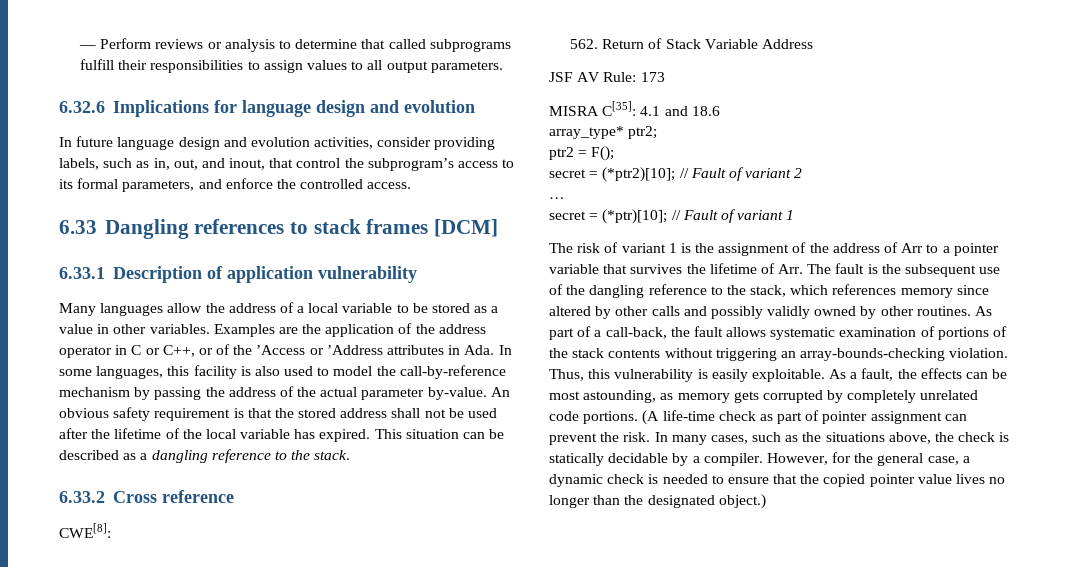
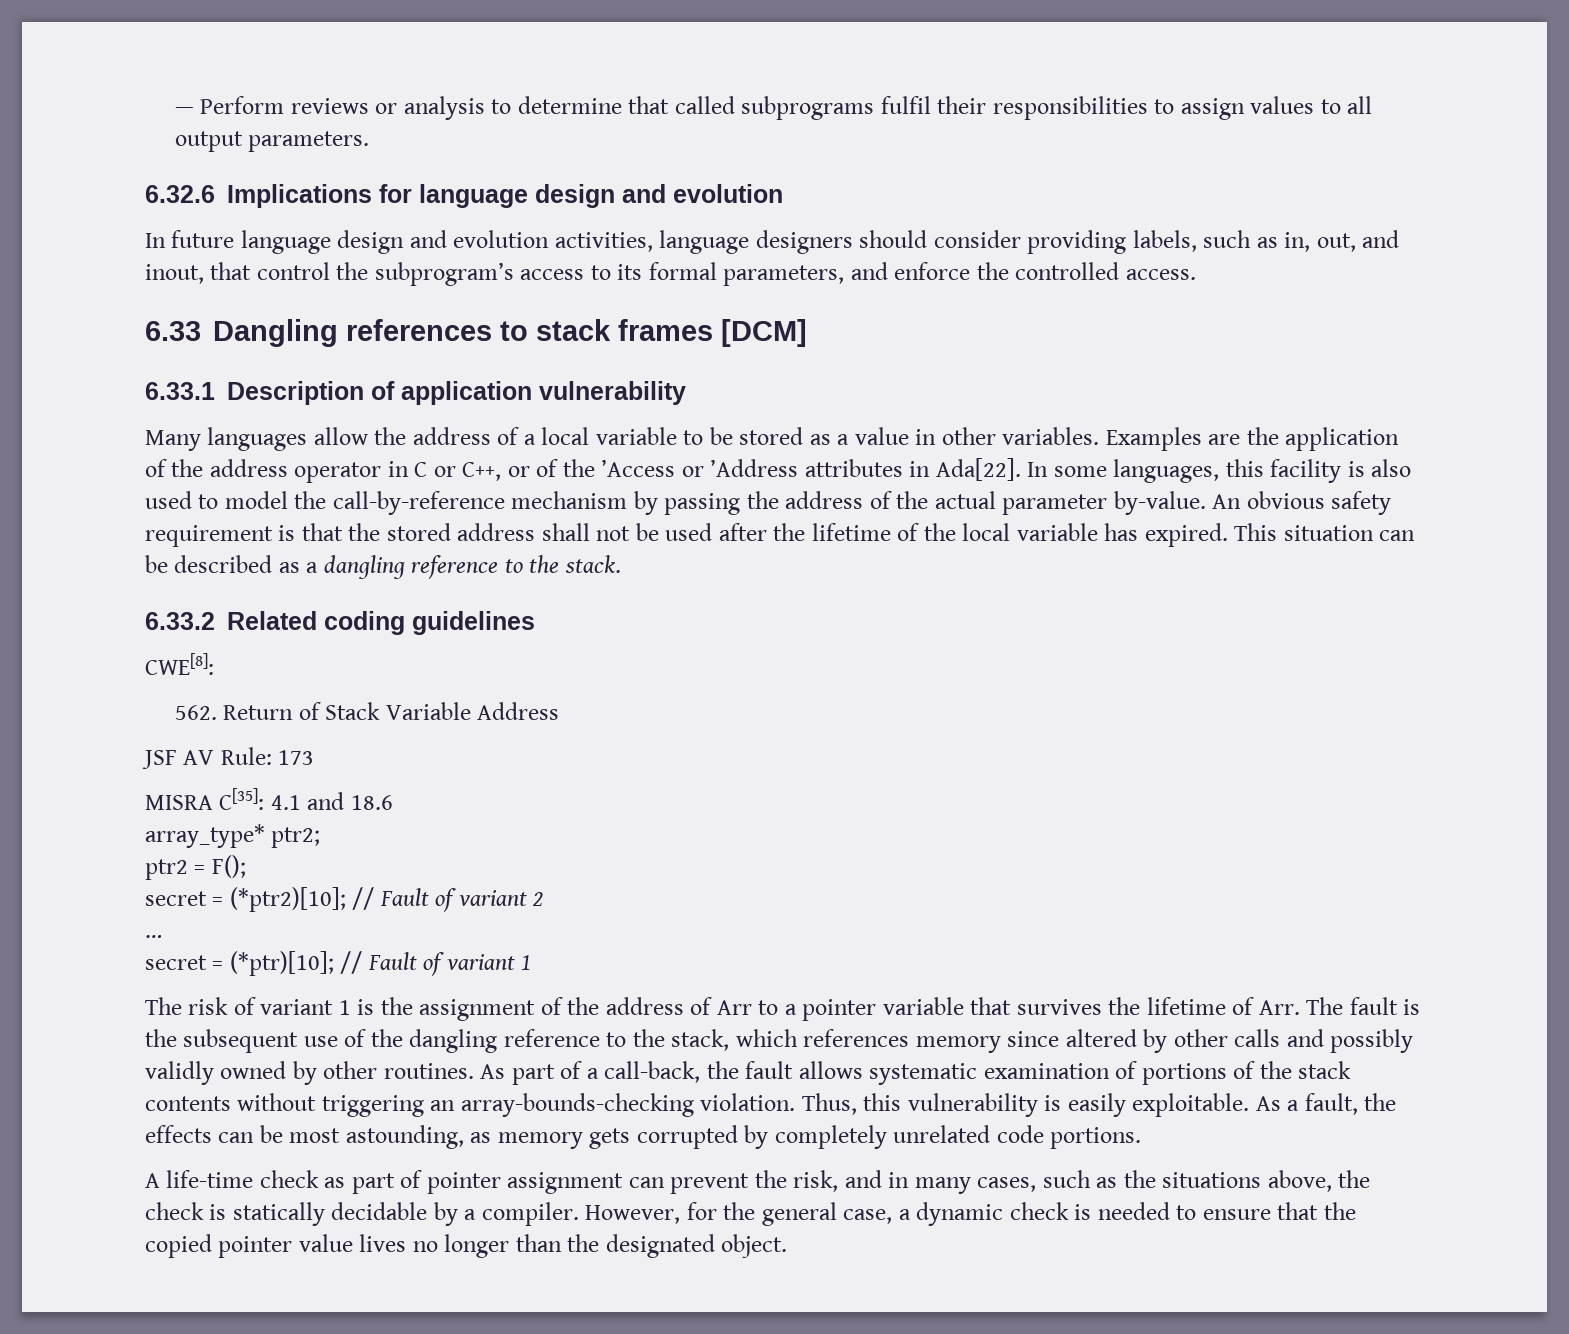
[80,59,115,70] fulfill -> [880,96,931,114] fulfil
(374, 143) none -> [659,230,928,254] language designers should
[464,345,495,355] Ada. -> [935,458,1021,481] Ada[22].
[112,490,234,503] Cross reference -> [227,611,535,635] Related coding guidelines
[642,410,660,425] (A -> [145,1173,160,1188] // A
[623,432,668,442] risk. In -> [793,1170,910,1192] risk, and in
[718,494,766,509] object.) -> [721,1234,788,1258] object.

